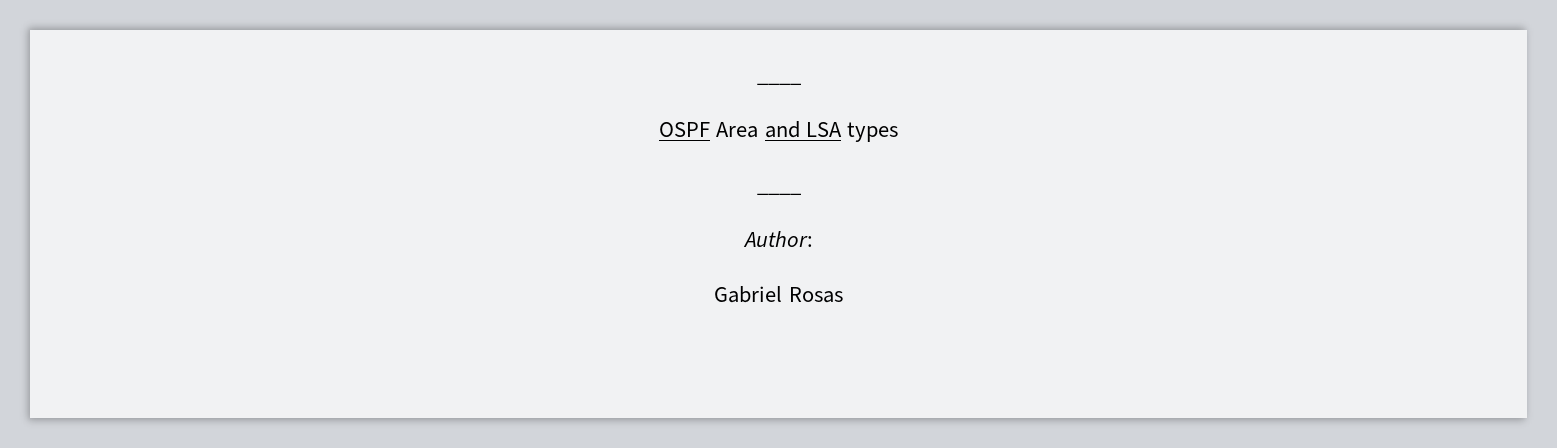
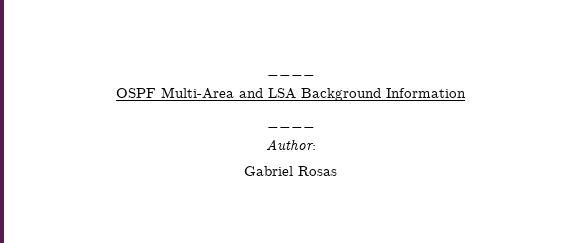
[716,122,759,138] Area -> [161,87,234,99] Multi-Area
[846,122,898,142] types -> [301,88,466,101] Background Information

